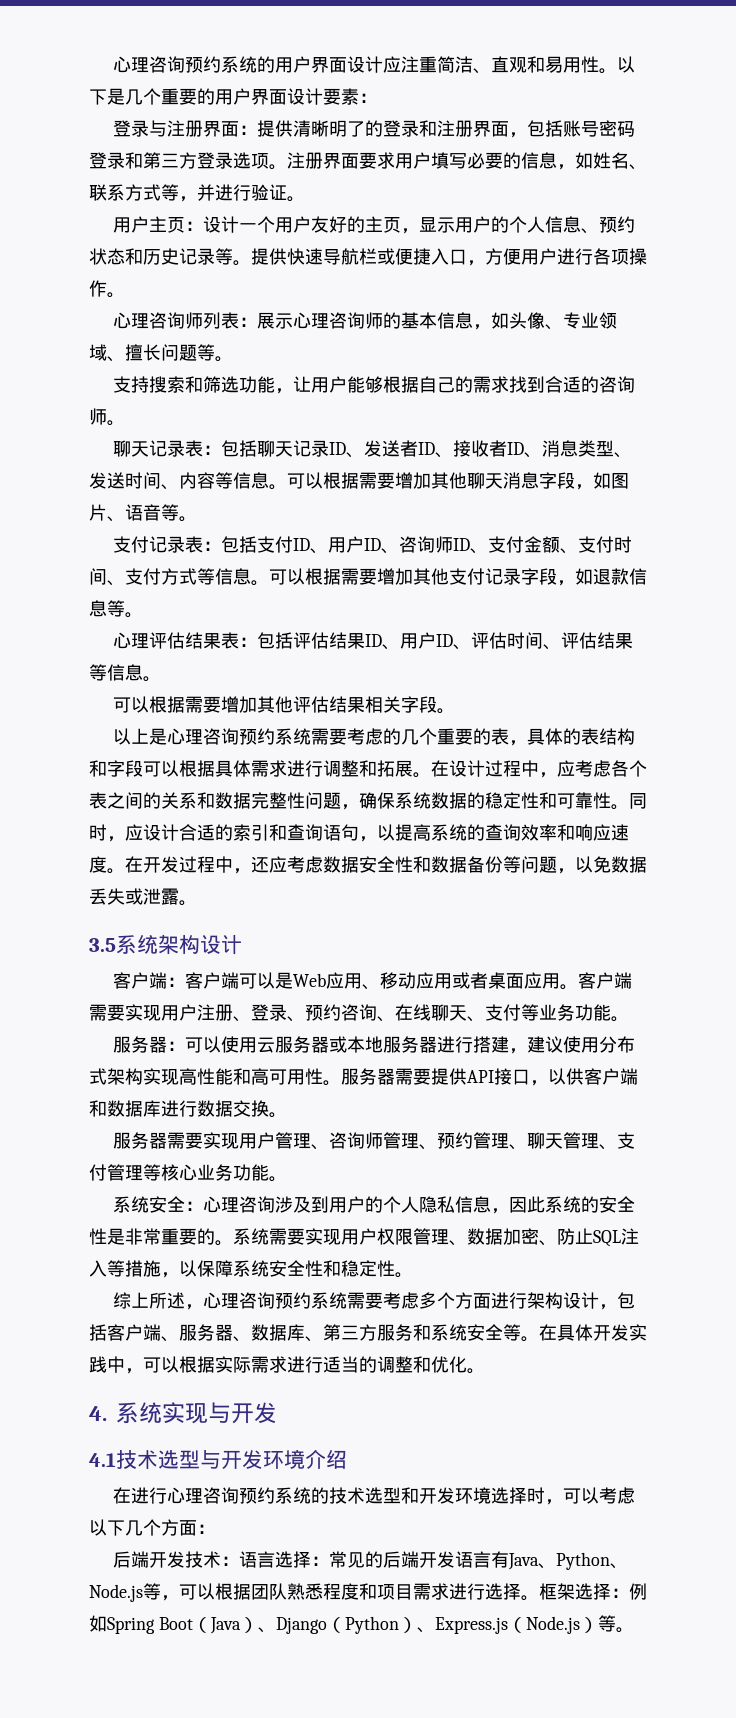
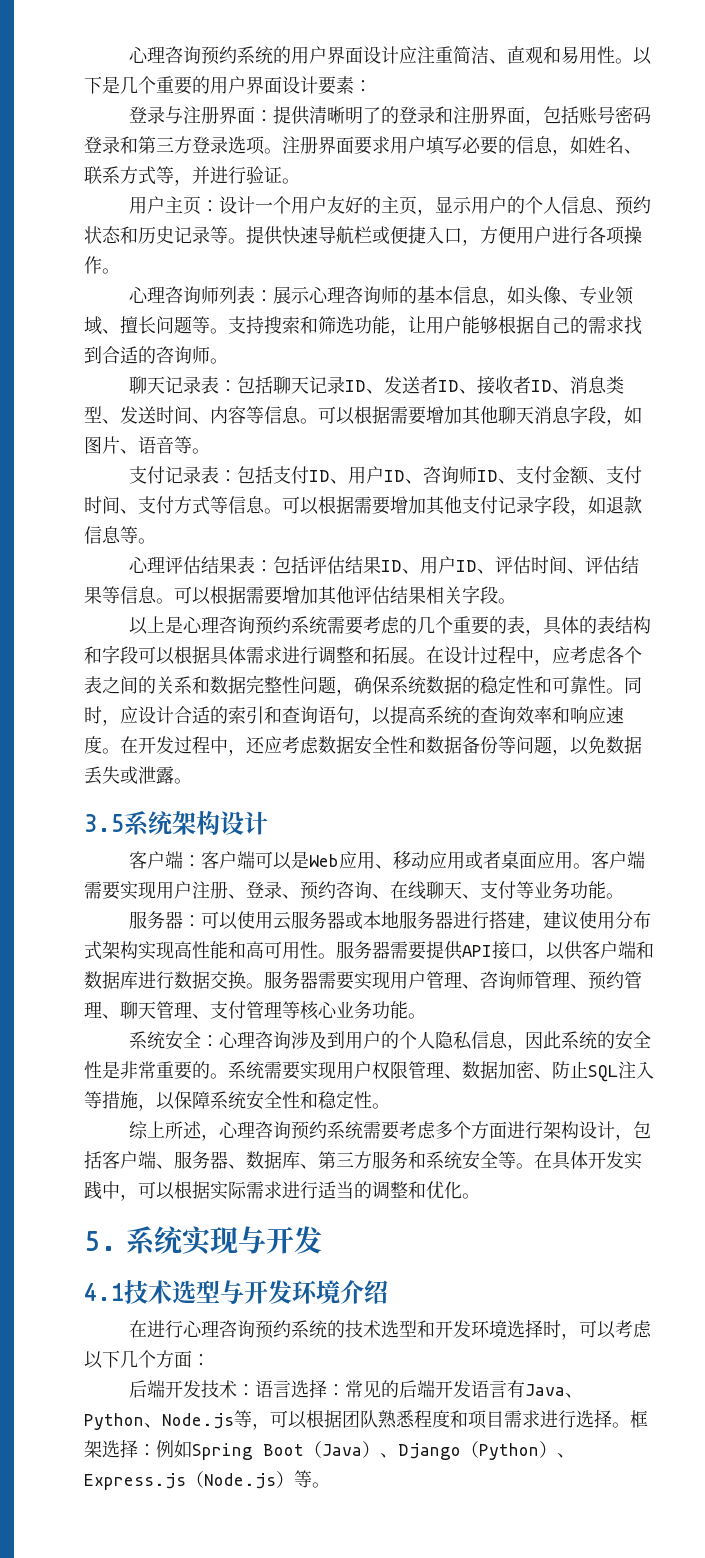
(233, 359) // -> (228, 331) none
(161, 679) // -> (174, 601) none
(287, 1115) // -> (264, 986) none
[89,1406,107,1421] 4. -> [84,1231,117,1251] 5.

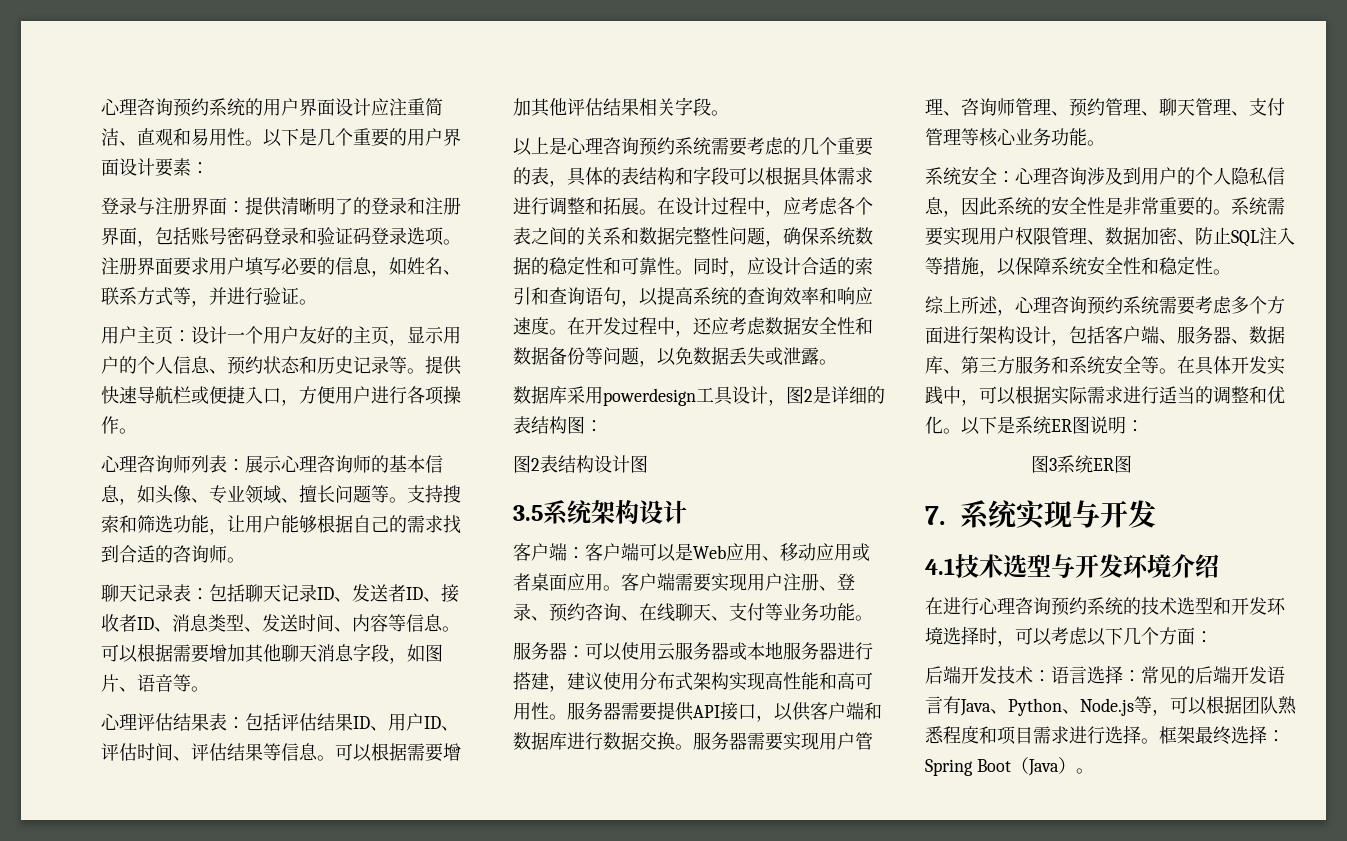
[138,136,192,154] 第三方 -> [317,227,371,245] 验证码
[129,466,643,485] [84,495,642,516] [84,526,156,544] // 支付记录表：包括支付ID、用户ID、咨询师ID、支付金额、支付时间、支付方式等信息。可以根据需要增加其他支付记录字段，如退款信息等。 -> (209, 689) none
(192, 781) none -> [513,386,885,406] [513,416,603,434] [513,455,648,473] // 数据库采用powerdesign工具设计，图2是详细的表结构图： // 图2表结构设计图
[84,1231,117,1251] // 5. -> [961,416,1144,435] [1030,455,1132,473] [925,506,945,525] 以下是系统ER图说明： // 图3系统ER图 // 7.
[102,1439,192,1458] 选择：例如 -> [1195,725,1285,745] 最终选择：
[380,1441,575,1460] [84,1470,312,1490] 、Django（Python）、Express.js（Node.js）等 -> (1076, 765) none

